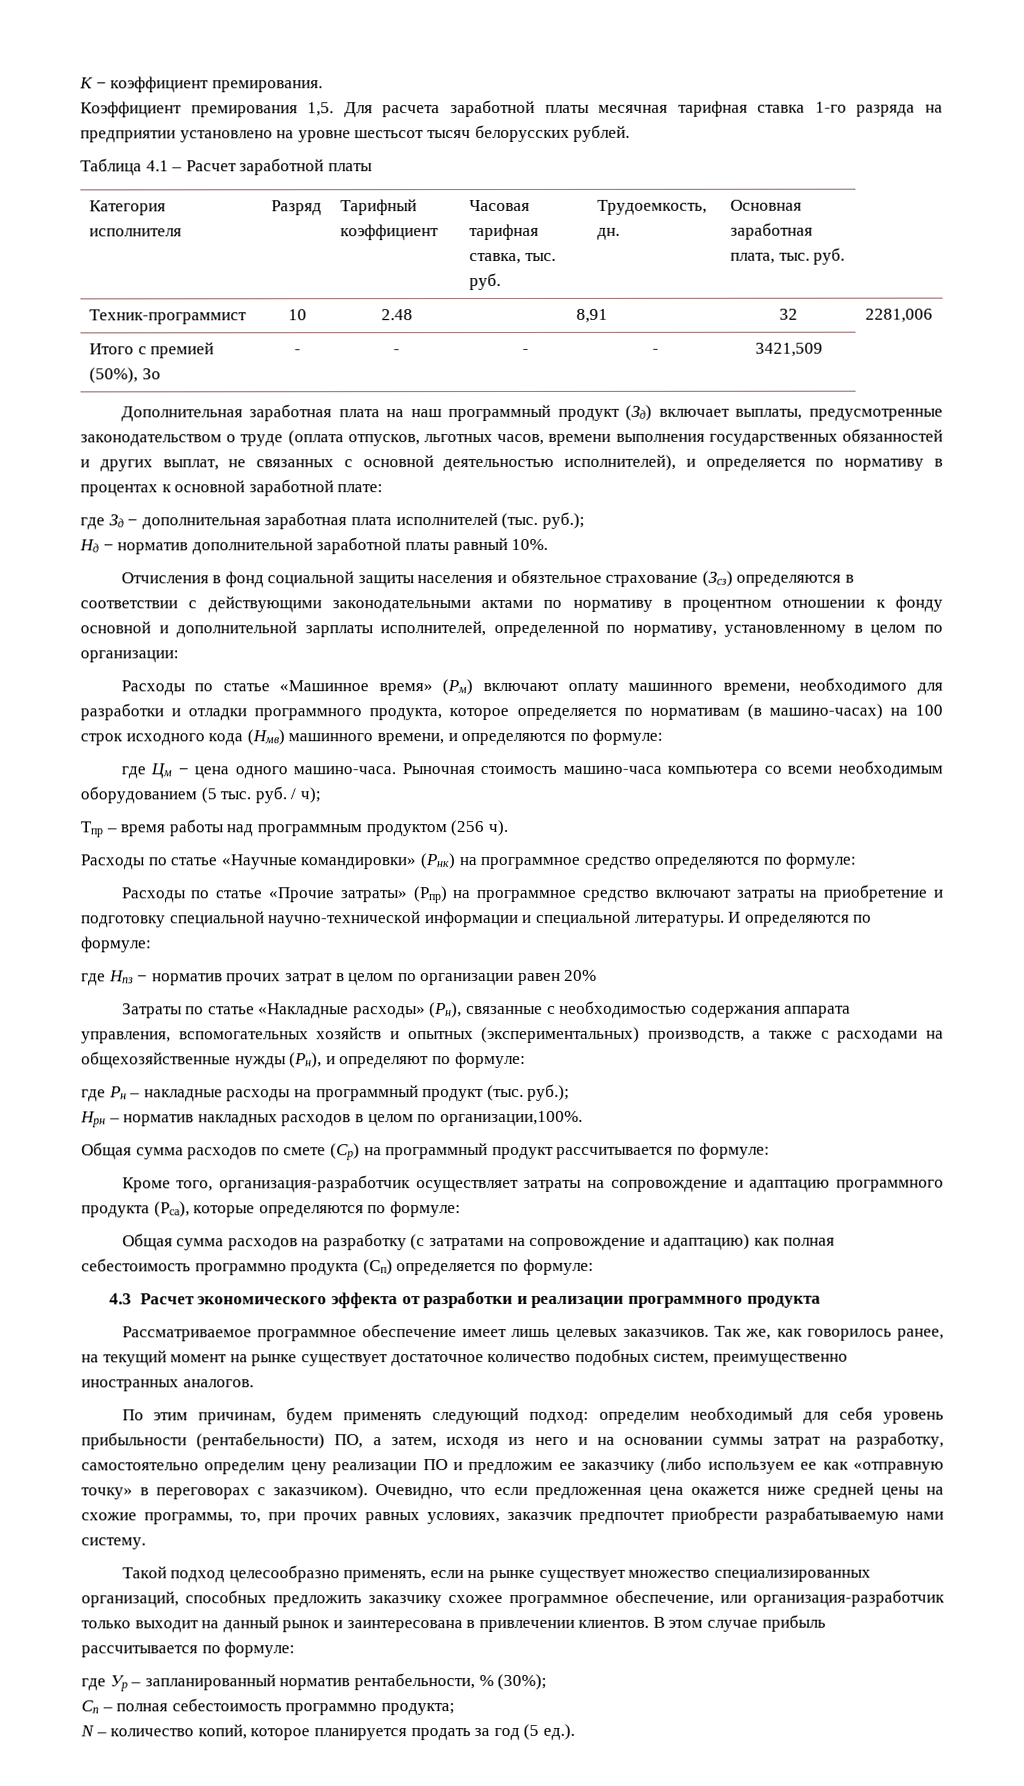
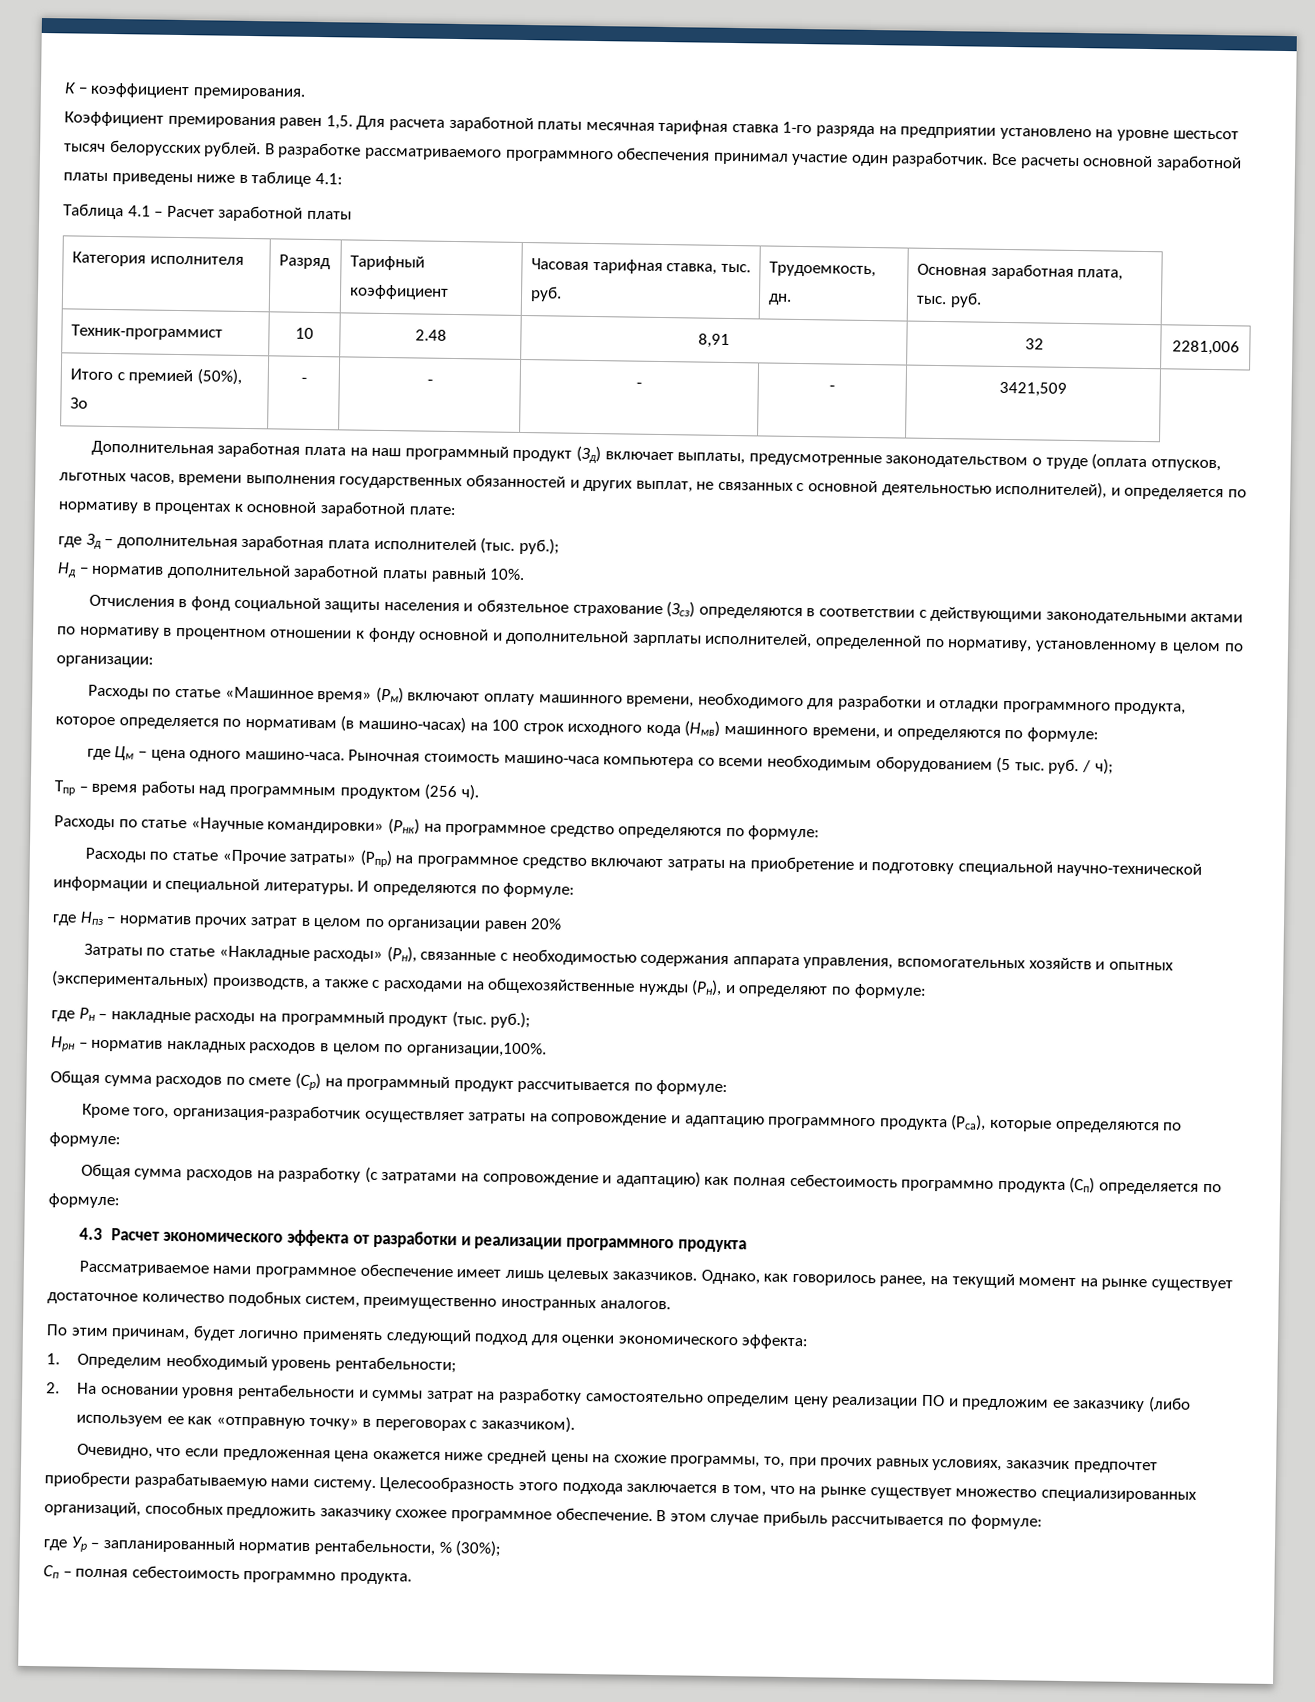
(298, 111) none -> [279,117,323,130] равен
(631, 133) none -> [264,142,1242,172] [63,171,343,187] В разработке рассматриваемого программного обеспечения принимал участие один разработчик. Все расчеты основной заработной платы приведены ниже в таблице 4.1:
(252, 1334) none -> [212,1265,252,1275] нами
[714,1325,772,1340] Так же, -> [700,1269,760,1285] Однако,
[286,1406,944,1425] [81,1432,704,1450] будем применять следующий подход: определим необходимый для себя уровень прибыльности (рентабельности) ПО, а затем, исходя из него и на основании -> [192,1325,810,1350] [46,1353,458,1374] [46,1382,369,1401] будет логично применять следующий подход для оценки экономического эффекта: // 1. Определим необходимый уровень рентабельности; // 2. На основании уровня рентабельности и
[855,1431,944,1449] разработку, -> [498,1387,583,1404] разработку
(369, 1491) none -> (576, 1424) //
[121,1565,464,1583] // Такой подход целесообразно применять, если -> [379,1476,795,1497] Целесообразность этого подхода заключается в том, что
[615,1589,945,1607] [81,1616,650,1633] обеспечение, или организация-разработчик только выходит на данный рынок и заинтересована в привлечении клиентов. -> [555,1507,653,1521] обеспечение.
[380,1703,455,1716] [80,1723,575,1741] продукта; // N – количество копий, которое планируется продать за год (5 ед.). -> [339,1572,412,1585] продукта.

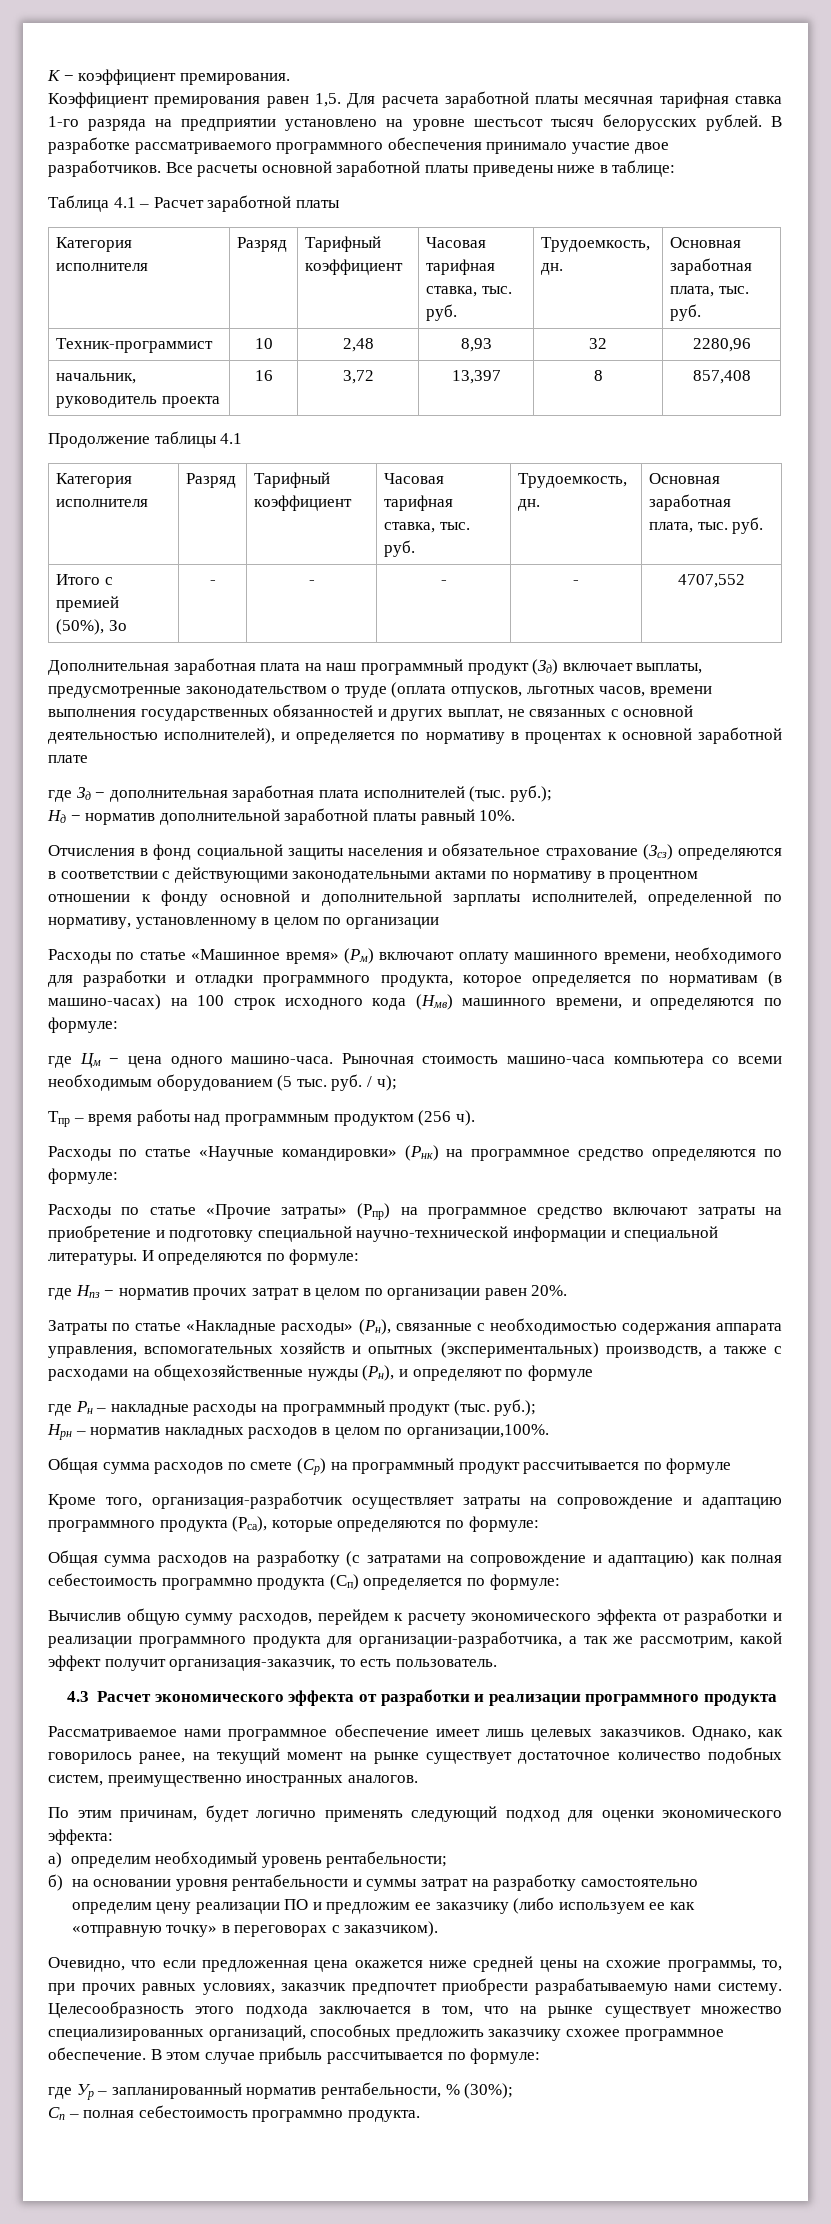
[712,151,989,168] принимал участие один разработчик. -> [486,142,669,154] [48,160,161,177] принимало участие двое разработчиков.
[251,171,343,187] таблице 4.1: -> [612,160,676,177] таблице:
[414,329,447,341] [698,333,730,348] 2.48 | 8,91 -> [342,338,374,352] [460,338,492,352] 2,48 | 8,93
[1171,340,1240,356] 2281,006 -> [692,338,751,352] [56,373,137,384] [56,396,220,408] [254,370,273,381] [342,370,374,384] [451,370,501,384] [593,370,603,381] [692,370,751,384] [48,431,243,448] [56,473,133,488] [56,499,149,507] [186,473,237,488] [254,472,331,488] [254,495,353,511] [384,473,445,484] [384,495,454,511] [384,522,470,533] [384,540,416,557] [518,473,628,488] [518,499,541,511] [649,473,721,484] [649,494,732,511] [649,517,764,534] 2280,96 // начальник, руководитель проекта | 16 | 3,72 | 13,397 | 8 | 857,408 // Продолжение таблицы 4.1 // Категория исполнителя | Разряд | Тарифный коэффициент | Часовая тарифная ставка, тыс. руб. | Трудоемкость, дн. | Основная заработная плата, тыс. руб.
[999,381,1067,397] 3421,509 -> [678,574,745,588] 4707,552
[408,506,456,516] плате: -> [48,755,88,763] плате
[477,599,570,613] обязтельное -> [442,843,541,856] обязательное
[56,655,154,668] организации: -> [345,917,439,929] организации
[530,918,563,930] 20% -> [531,1285,568,1296] 20%.
[853,983,927,999] формуле: -> [527,1365,593,1381] формуле
[656,1080,729,1096] формуле: -> [666,1458,732,1474] формуле
(120, 1201) none -> [48,1608,782,1625] [48,1631,783,1648] [48,1655,497,1671] // Вычислив общую сумму расходов, перейдем к расчету экономического эффекта от разработки и реализации программного продукта для организации-разработчика, а так же рассмотрим, какой эффект получит организация-заказчик, то есть пользователь.
[46,1353,163,1369] 1. Определим -> [48,1852,151,1868] а) определим
[46,1382,98,1394] 2. На -> [48,1874,89,1891] б) на

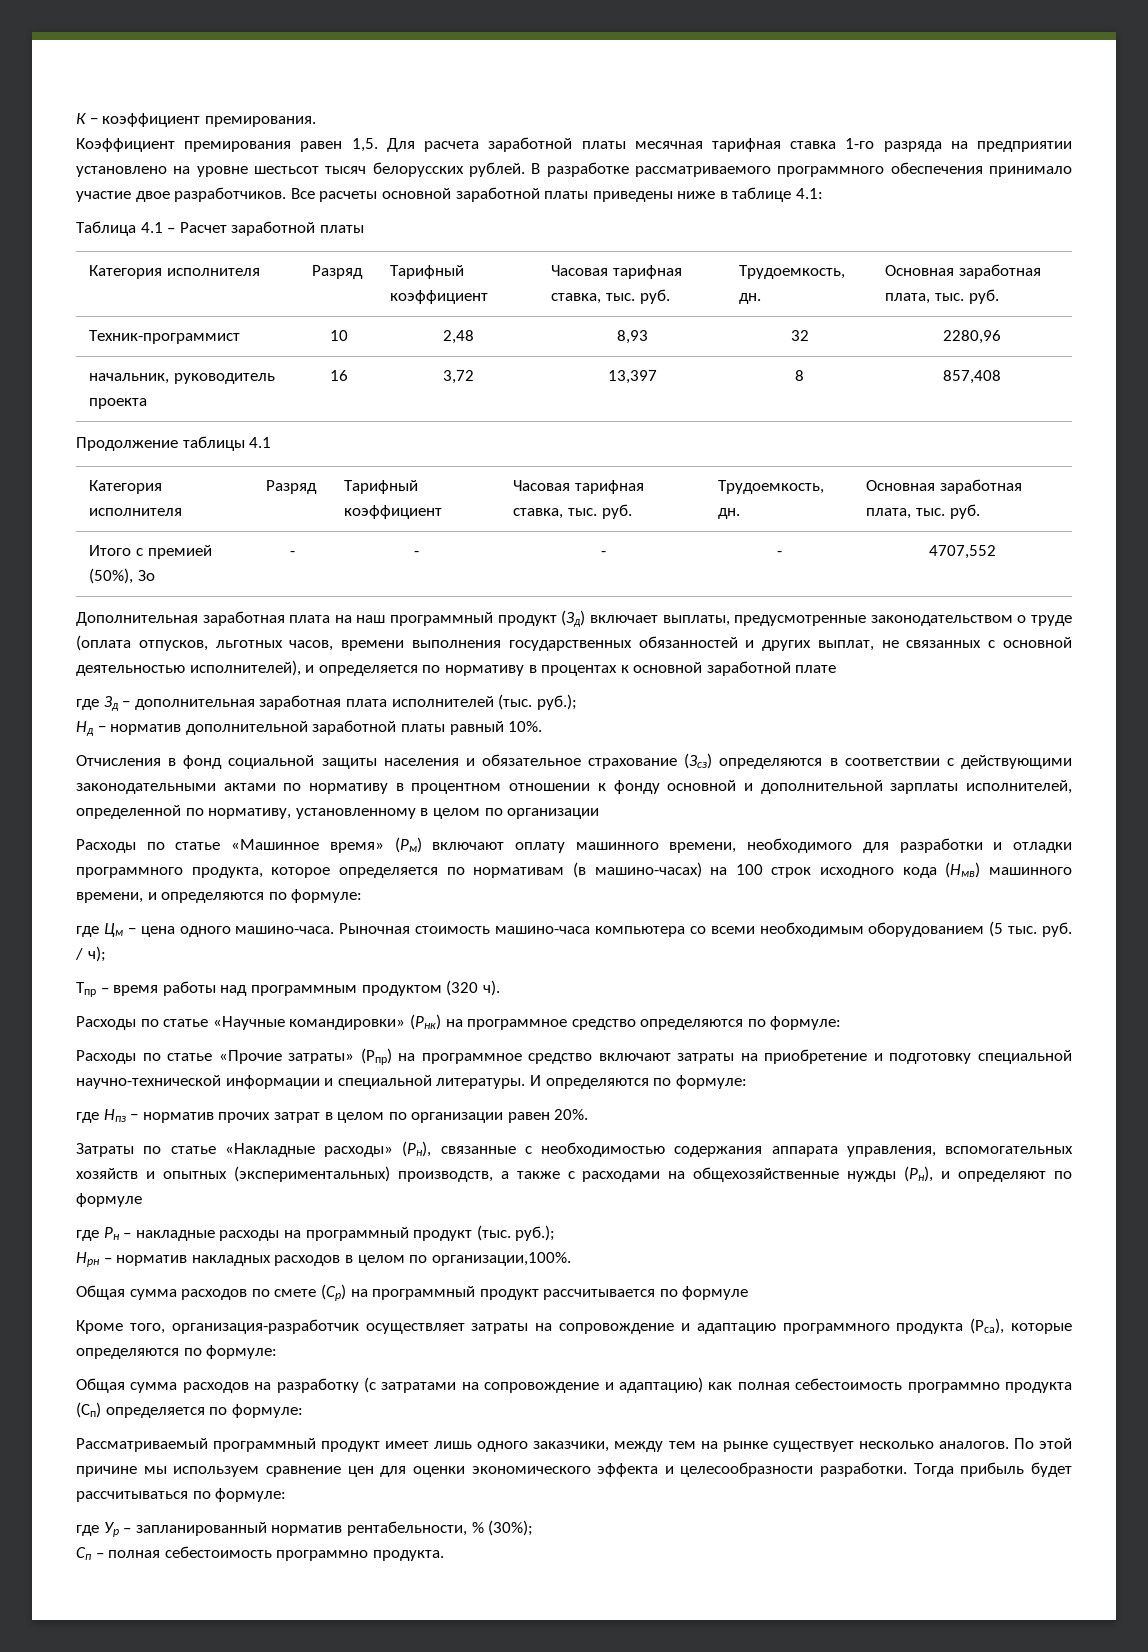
[612,160,676,177] таблице: -> [732,187,824,202] таблице 4.1:
[418,1110,452,1126] (256 -> [446,980,479,996] (320
[48,1608,782,1625] [48,1631,783,1648] [48,1655,497,1671] [66,1689,778,1706] [48,1724,783,1741] [48,1747,782,1764] [48,1775,418,1787] [48,1805,782,1822] [48,1829,113,1845] [48,1851,448,1868] [48,1874,698,1891] [71,1897,695,1914] [71,1921,439,1937] [48,1956,782,1972] [48,1978,782,1995] [48,2001,782,2018] [48,2024,724,2041] [48,2047,443,2064] Вычислив общую сумму расходов, перейдем к расчету экономического эффекта от разработки и реализации программного продукта для организации-разработчика, а так же рассмотрим, какой эффект получит организация-заказчик, то есть пользователь. // 4.3 Расчет экономического эффекта от разработки и реализации программного продукта // Рассматриваемое нами программное обеспечение имеет лишь целевых заказчиков. Однако, как говорилось ранее, на текущий момент на рынке существует достаточное количество подобных систем, преимущественно иностранных аналогов. // По этим причинам, будет логично применять следующий подход для оценки экономического эффекта: // а) определим необходимый уровень рентабельности; // б) на основании уровня рентабельности и суммы затрат на разработку самостоятельно определим цену реализации ПО и предложим ее заказчику (либо используем ее как «отправную точку» в переговорах с заказчиком). // Очевидно, что если предложенная цена окажется ниже средней цены на схожие программы, то, при прочих равных условиях, заказчик предпочтет приобрести разрабатываемую нами систему. Целесообразность этого подхода заключается в том, что на рынке существует множество специализированных организаций, способных предложить заказчику схожее программное обеспечение. В этом случае прибыль рассчитывается -> [76,1438,1073,1452] [76,1462,1072,1477] [76,1491,188,1502] Рассматриваемый программный продукт имеет лишь одного заказчики, между тем на рынке существует несколько аналогов. По этой причине мы используем сравнение цен для оценки экономического эффекта и целесообразности разработки. Тогда прибыль будет рассчитываться

